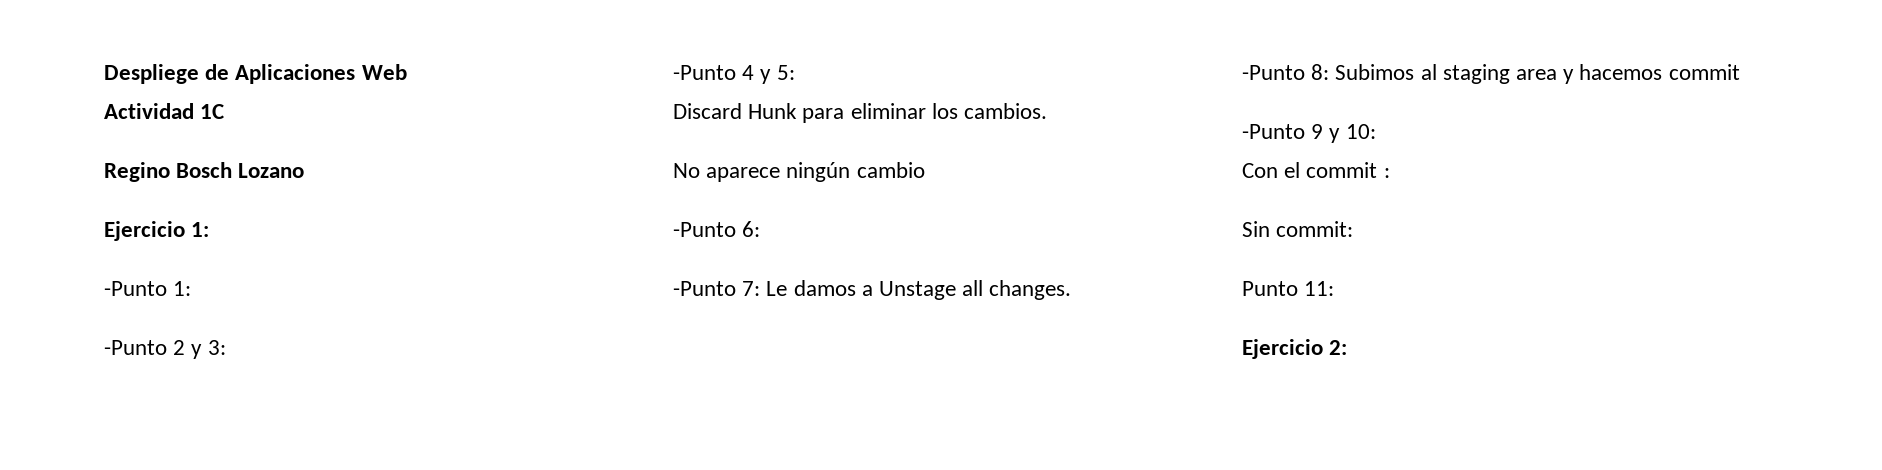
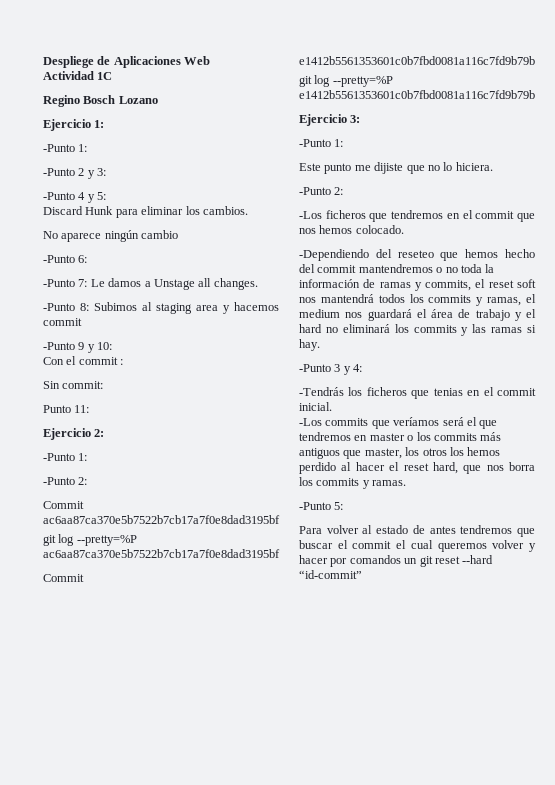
(1348, 347) none -> [43,453,88,461] [43,477,88,485] [43,501,84,509] [43,515,280,524] [43,534,137,546] [43,549,280,558] [43,574,84,582] [299,56,535,65] [299,75,393,87] [299,90,535,99] [299,114,361,126] [299,139,344,147] [299,162,493,174] [299,187,344,195] [299,210,535,222] [299,225,404,234] [299,249,535,261] [299,264,495,273] [299,279,536,291] [299,294,536,306] [299,309,536,321] [299,324,536,336] [299,339,320,351] [299,364,363,375] [299,387,536,399] [299,402,332,411] [299,417,498,429] [299,432,502,441] [299,447,501,459] [299,462,535,474] [299,477,407,489] [299,502,344,510] [299,525,535,537] [299,540,536,552] [299,555,494,567] [299,570,362,579] // -Punto 1: // -Punto 2: // Commit ac6aa87ca370e5b7522b7cb17a7f0e8dad3195bf // git log --pretty=%P ac6aa87ca370e5b7522b7cb17a7f0e8dad3195bf // Commit e1412b5561353601c0b7fbd0081a116c7fd9b79b // git log --pretty=%P e1412b5561353601c0b7fbd0081a116c7fd9b79b // Ejercicio 3: // -Punto 1: // Este punto me dijiste que no lo hiciera. // -Punto 2: // -Los ficheros que tendremos en el commit que nos hemos colocado. // -Dependiendo del reseteo que hemos hecho del commit mantendremos o no toda la información de ramas y commits, el reset soft nos mantendrá todos los commits y ramas, el medium nos guardará el área de trabajo y el hard no eliminará los commits y las ramas si hay. // -Punto 3 y 4: // -Tendrás los ficheros que tenias en el commit inicial. // -Los commits que veríamos será el que tendremos en master o los commits más antiguos que master, los otros los hemos perdido al hacer el reset hard, que nos borra los commits y ramas. // -Punto 5: // Para volver al estado de antes tendremos que buscar el commit el cual queremos volver y hacer por comandos un git reset --hard “id-commit”

